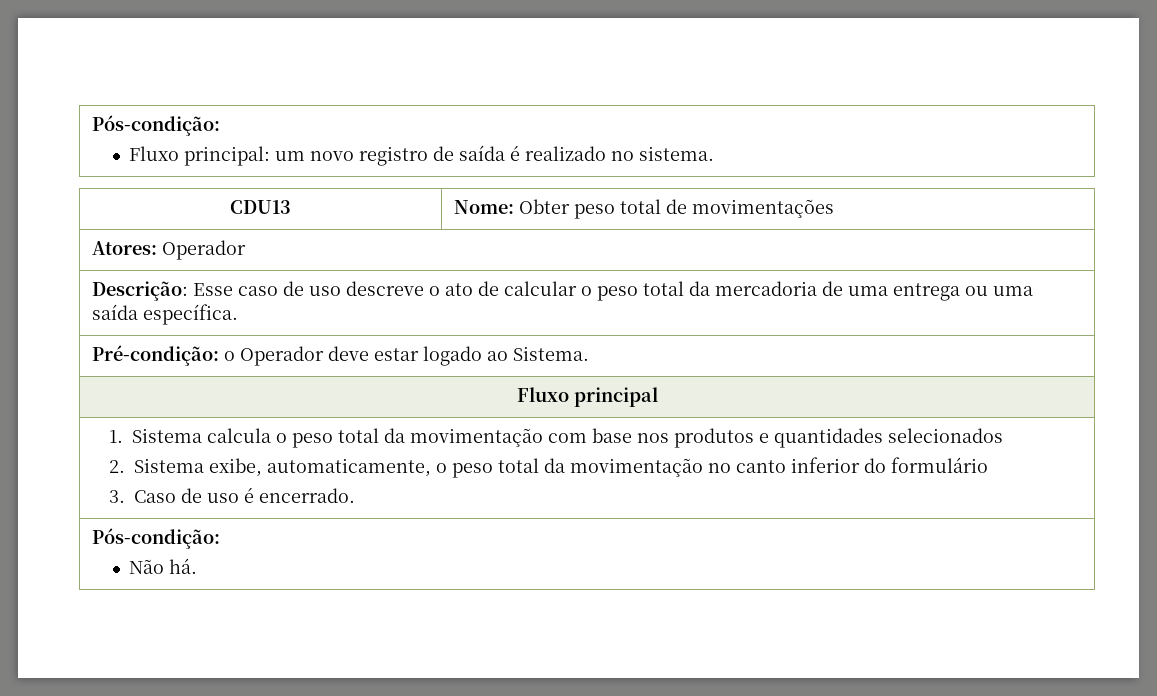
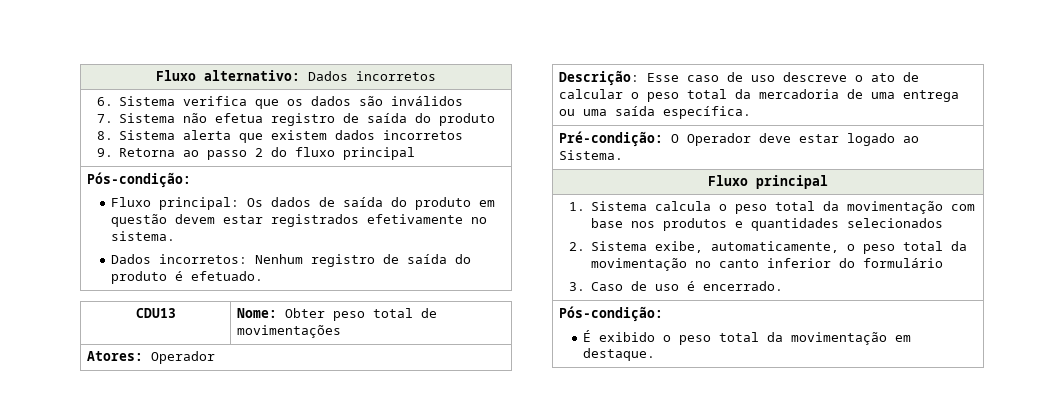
[91,115,220,136] [128,145,714,166] Pós-condição: // Fluxo principal: um novo registro de saída é realizado no sistema. -> [156,70,436,81] [96,96,464,109] [96,113,496,126] [96,130,464,143] [96,147,416,160] [87,172,192,188] [111,197,496,210] [111,214,488,227] [111,231,176,241] [111,254,472,267] [111,271,264,284] Fluxo alternativo: Dados incorretos // 6. Sistema verifica que os dados são inválidos // 7. Sistema não efetua registro de saída do produto // 8. Sistema alerta que existem dados incorretos // 9. Retorna ao passo 2 do fluxo principal // Pós-condição: // Fluxo principal: Os dados de saída do produto em questão devem estar registrados efetivamente no sistema. // Dados incorretos: Nenhum registro de saída do produto é efetuado.
[223,351,235,361] o -> [671,134,680,143] O
[128,558,197,574] Não há. -> [583,330,912,345] [583,348,656,361] É exibido o peso total da movimentação em destaque.

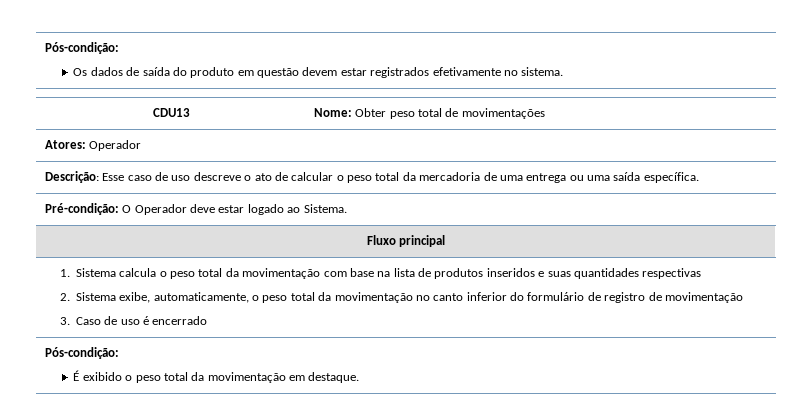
[156,70,436,81] [96,96,464,109] [96,113,496,126] [96,130,464,143] [96,147,416,160] [87,172,192,188] [111,197,240,210] Fluxo alternativo: Dados incorretos // 6. Sistema verifica que os dados são inválidos // 7. Sistema não efetua registro de saída do produto // 8. Sistema alerta que existem dados incorretos // 9. Retorna ao passo 2 do fluxo principal // Pós-condição: // Fluxo principal: -> [44,42,119,54] Pós-condição: //
[111,254,472,267] [111,271,264,284] // Dados incorretos: Nenhum registro de saída do produto é efetuado. -> (564, 71) none
[631,218,944,231] nos produtos e quantidades selecionados -> [377,268,702,279] na lista de produtos inseridos e suas quantidades respectivas
(944, 263) none -> [587,292,743,303] de registro de movimentação
[703,281,784,291] encerrado. -> [152,316,208,325] encerrado

